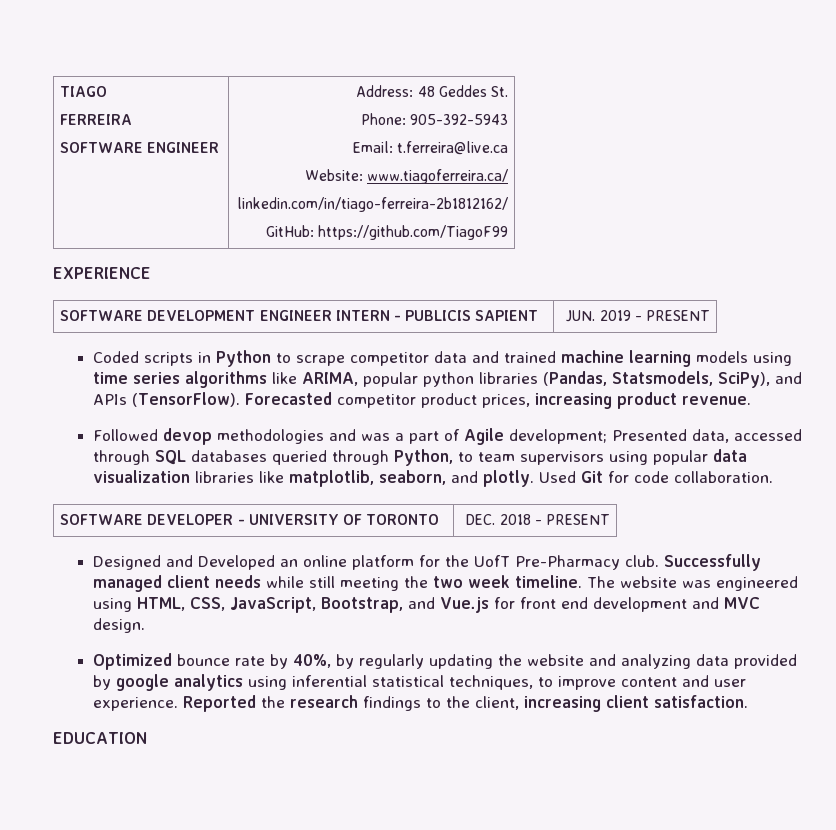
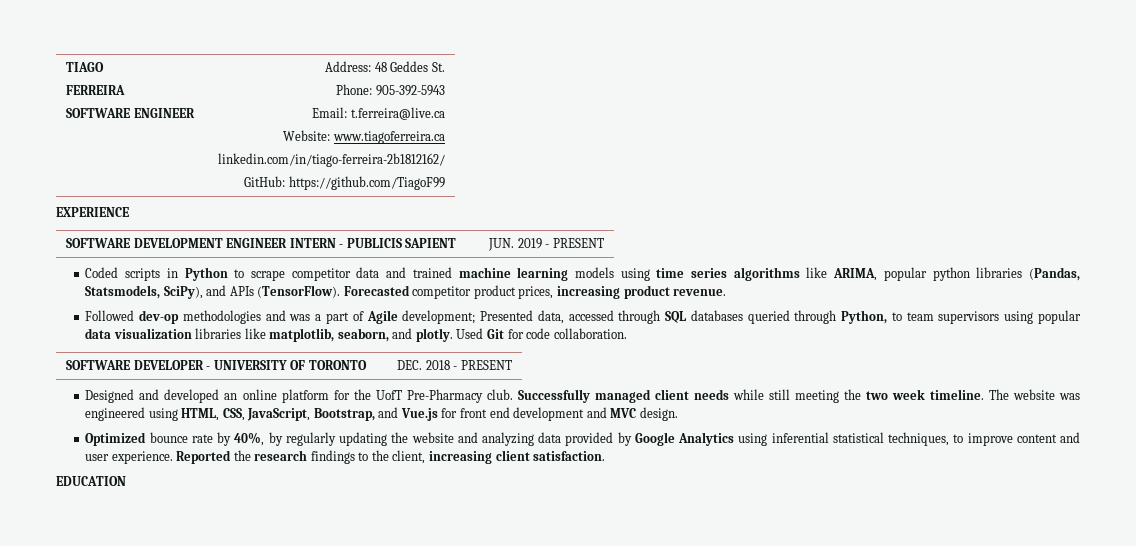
[366,169,508,184] www.tiagoferreira.ca/ -> [332,131,445,144] www.tiagoferreira.ca
[163,428,213,445] devop -> [139,310,180,324] dev-op
[198,555,276,570] Developed -> [164,389,220,403] developed
[116,674,244,691] google analytics -> [634,432,735,446] Google Analytics

